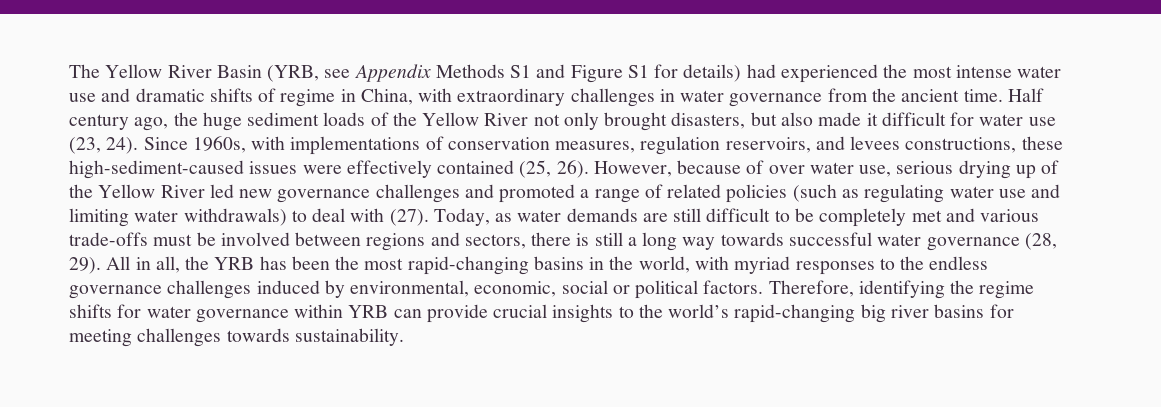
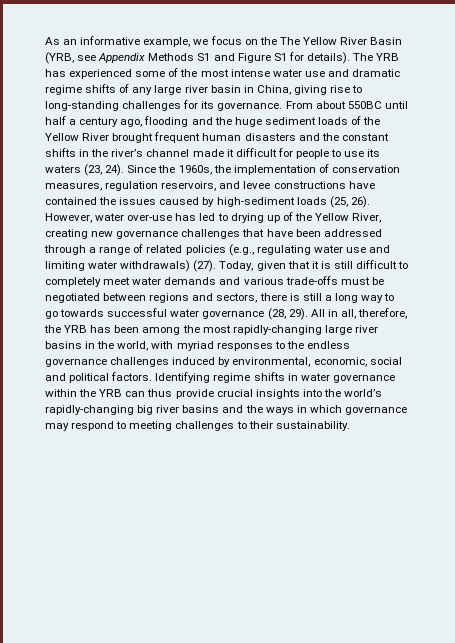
(69, 71) none -> [45,36,277,47] As an informative example, we focus on the
[683,64,878,83] details) had experienced -> [306,52,400,64] [45,68,179,79] details). The YRB has experienced some of
(205, 95) none -> [45,85,82,95] regime
[280,88,1044,107] [69,114,169,131] regime in China, with extraordinary challenges in water governance from the ancient time. Half century ago, -> [132,85,363,95] [45,100,408,111] [45,116,213,127] any large river basin in China, giving rise to long-standing challenges for its governance. From about 550BC until half a century ago, flooding and
[533,112,1056,131] [69,136,421,155] not only brought disasters, but also made it difficult for water use (23, 24). Since 1960s, with implementations -> [112,132,389,143] [45,148,381,159] [45,164,316,176] brought frequent human disasters and the constant shifts in the river’s channel made it difficult for people to use its waters (23, 24). Since the 1960s, the implementation
[850,136,1063,153] [69,160,954,179] levees constructions, these high-sediment-caused issues were effectively contained (25, 26). However, because of over water use, serious -> [243,181,375,189] [45,196,370,208] [45,213,228,223] levee constructions have contained the issues caused by high-sediment loads (25, 26). However, water over-use has led to
[160,184,234,198] River led -> [352,213,382,223] [45,229,88,239] River, creating
[464,184,576,203] and promoted -> [242,229,382,237] [44,245,86,255] that have been addressed through
[792,184,859,202] (such as -> [228,244,254,256] (e.g.,
[291,208,942,227] to deal with (27). Today, as water demands are still difficult to be completely met -> [193,260,409,272] [45,277,217,287] (27). Today, given that it is still difficult to completely meet water demands
[220,232,290,246] involved -> [45,293,100,303] negotiated
(716, 243) none -> [384,293,395,301] [45,311,58,319] to go
(180, 264) none -> [358,308,408,319] therefore,
[335,256,529,275] the most rapid-changing -> [142,325,378,335] among the most rapidly-changing large river
[612,285,630,294] or -> [45,373,66,381] and
[768,280,1035,299] [69,304,142,318] Therefore, identifying the regime shifts for -> [155,372,298,383] Identifying regime shifts in
(344, 311) none -> [79,389,97,397] the
(422, 313) none -> [147,389,173,397] thus
[618,306,634,318] to -> [302,389,322,397] into
[734,304,856,323] rapid-changing -> [45,405,134,415] rapidly-changing
[989,304,1014,318] [69,328,290,347] for meeting challenges towards -> [222,405,407,415] [45,421,273,431] and the ways in which governance may respond to meeting challenges to their

